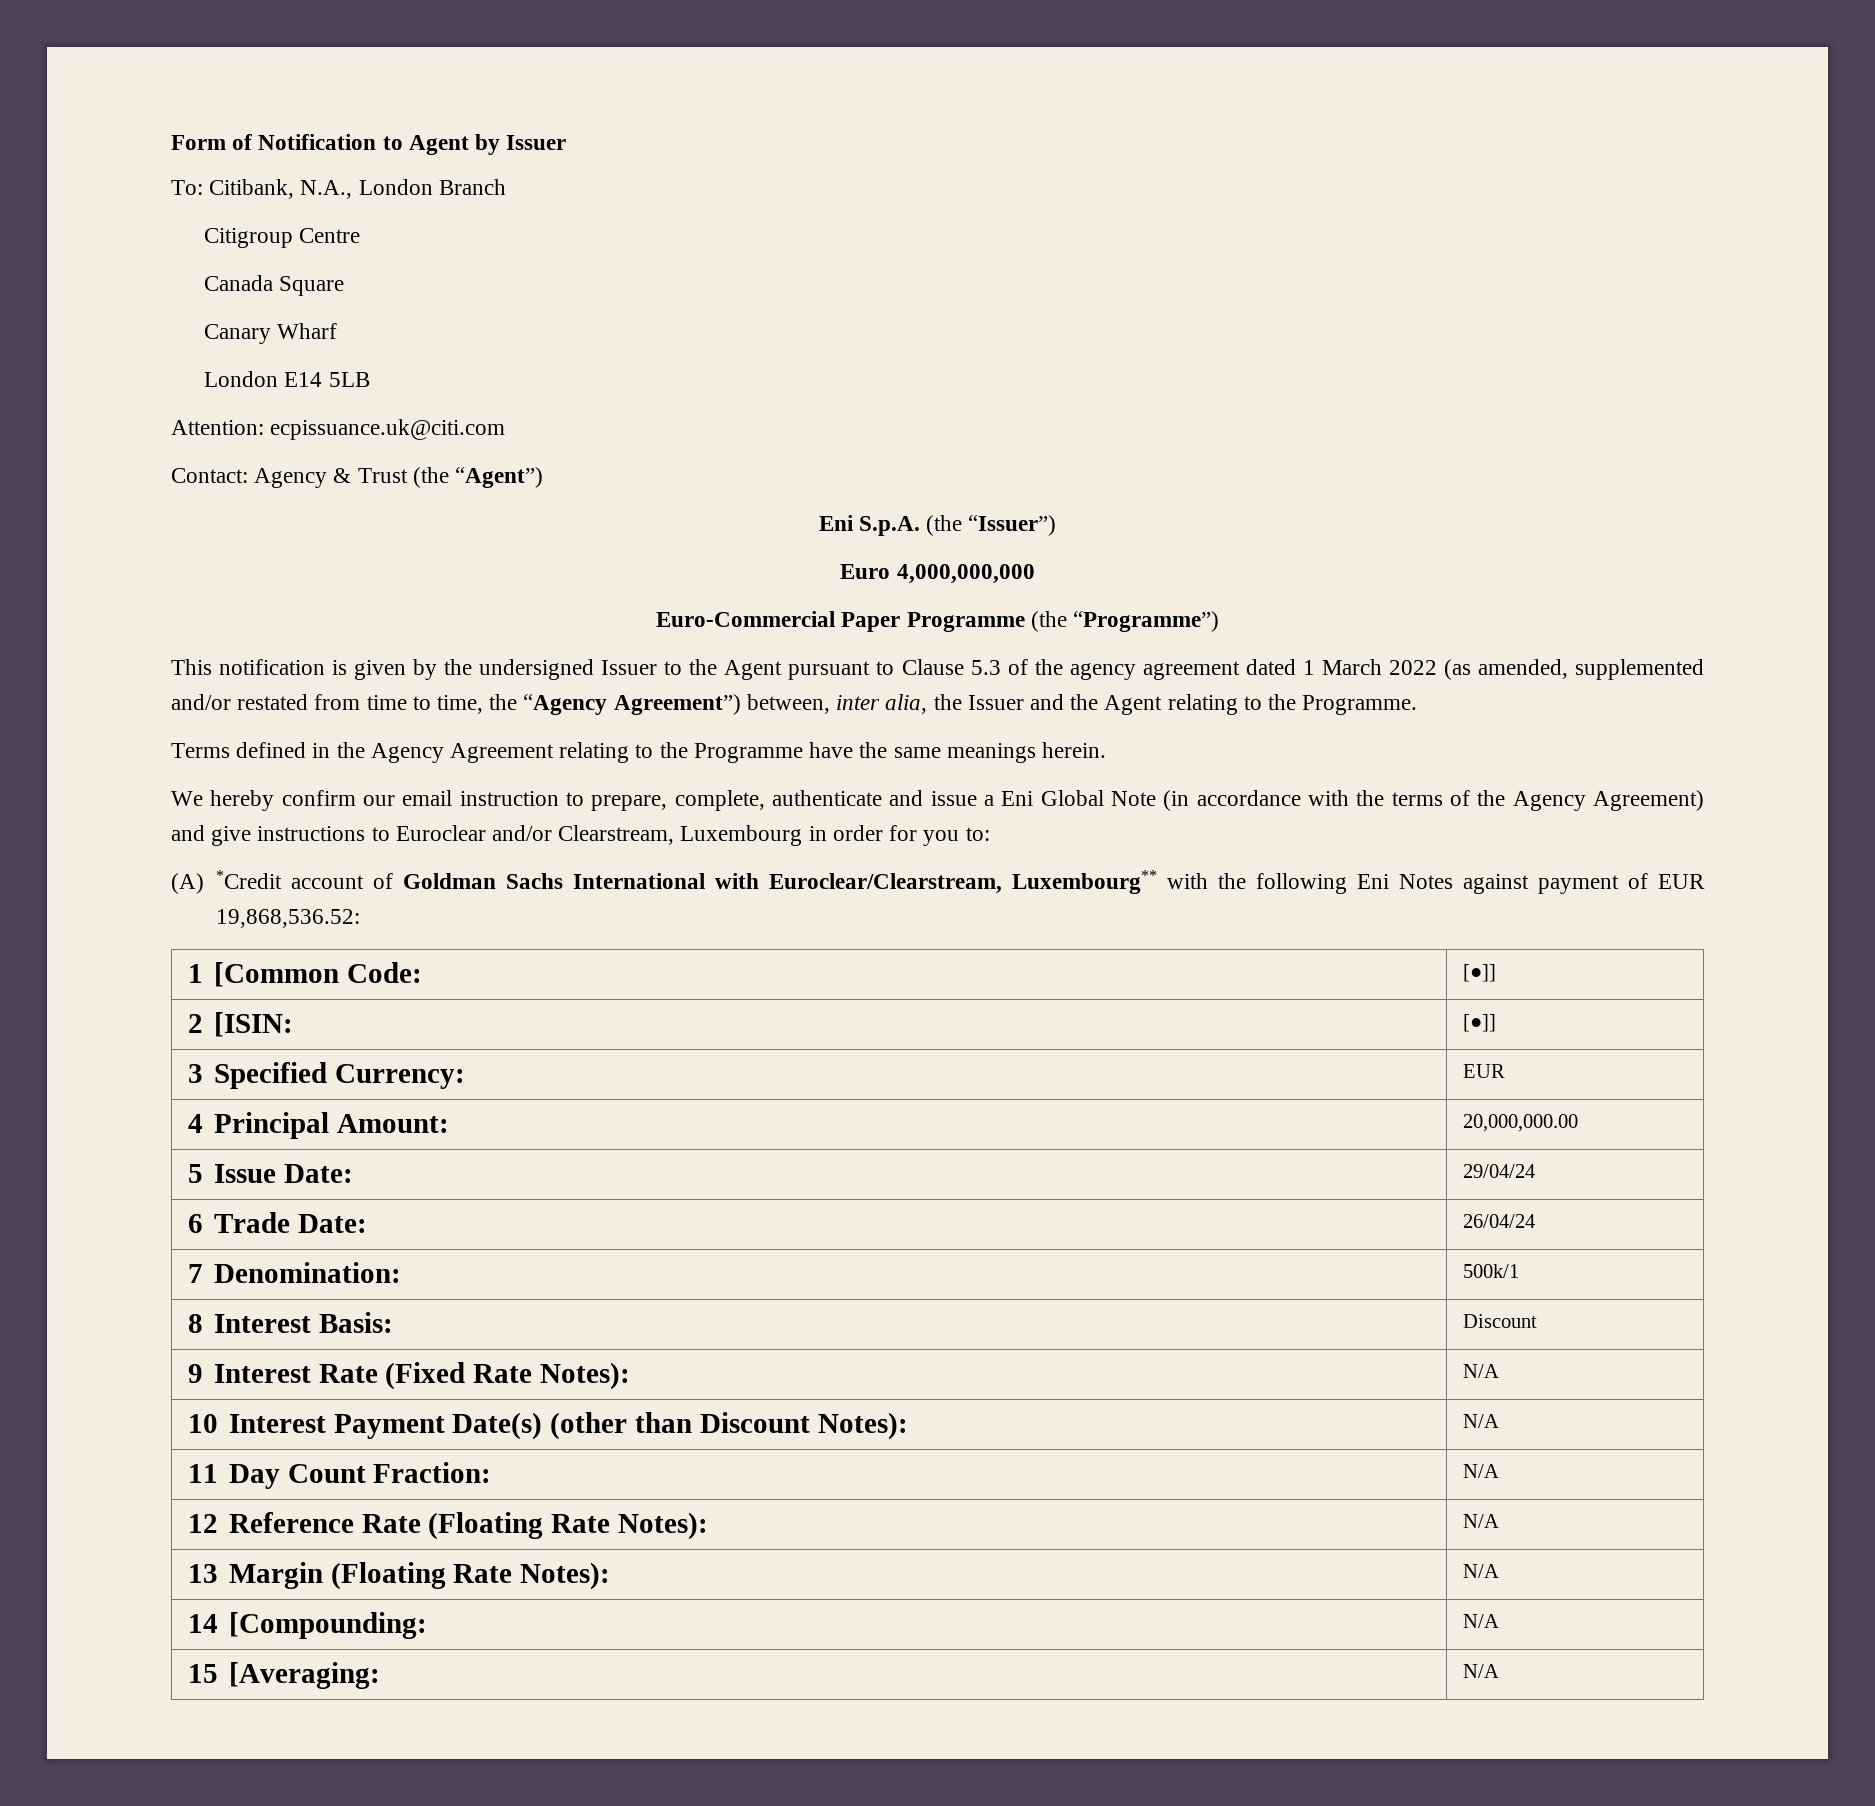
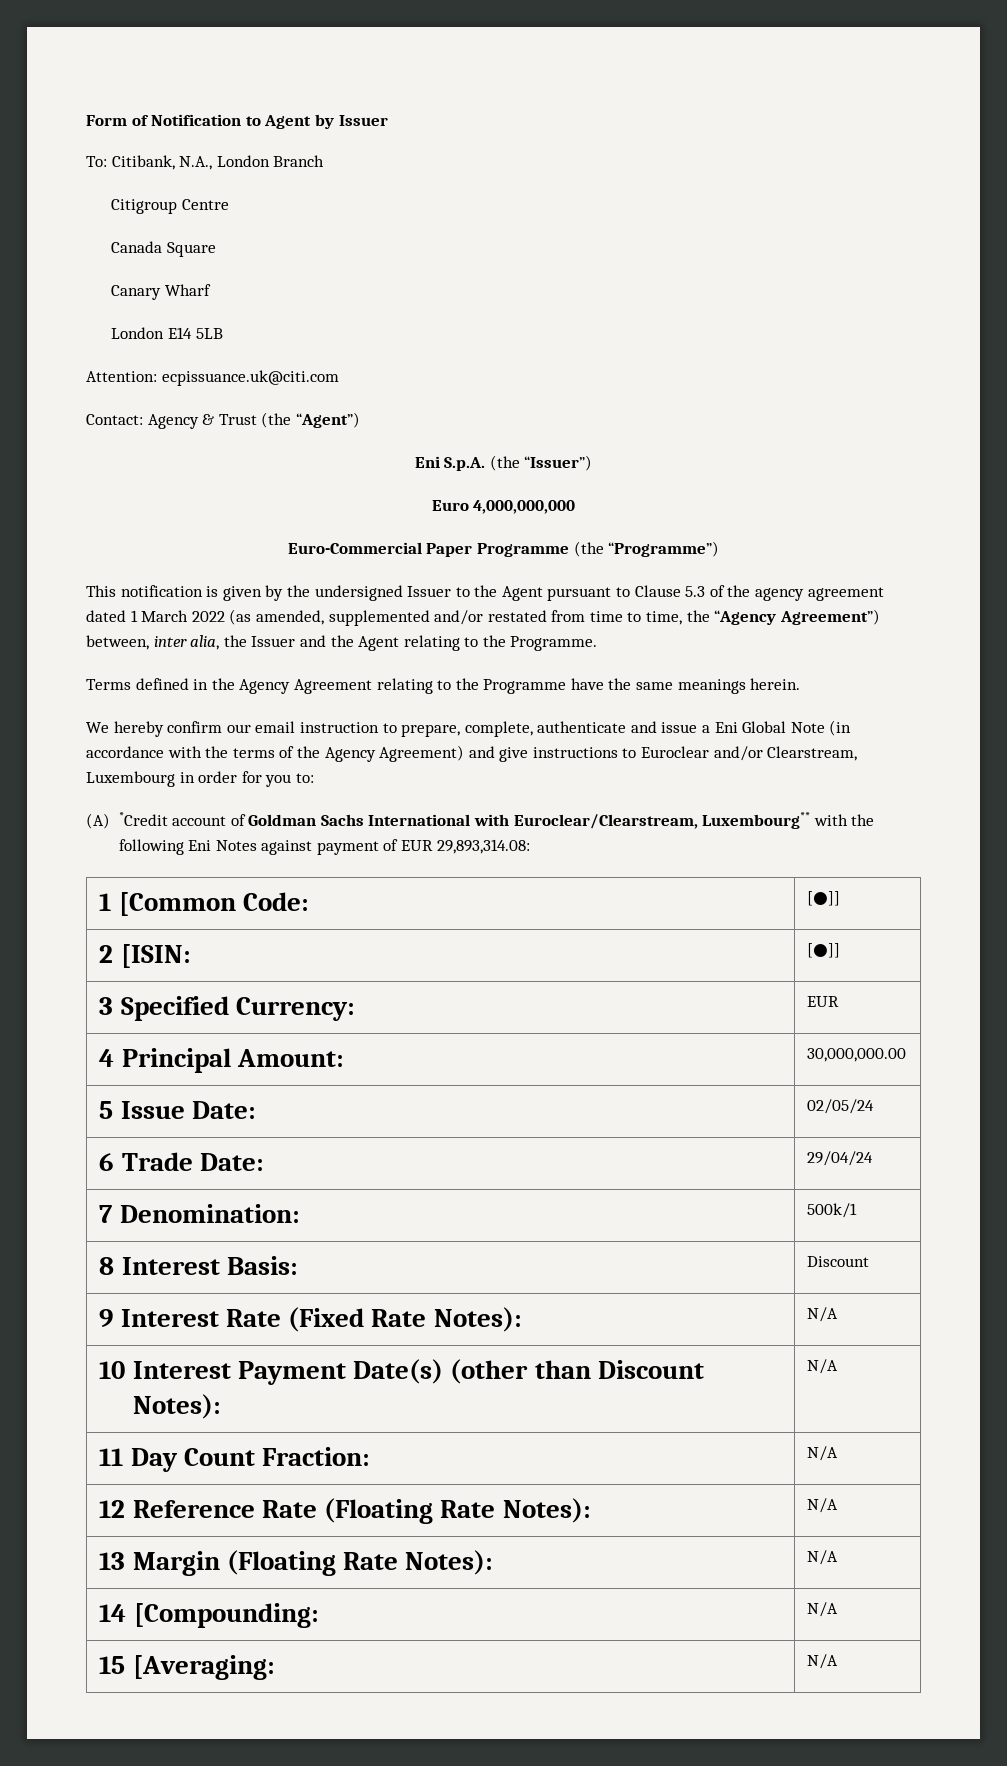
[215,909,360,928] 19,868,536.52: -> [436,839,530,854] 29,893,314.08:
[1463,1114,1579,1132] 20,000,000.00 -> [806,1048,906,1062] 30,000,000.00
[1463,1164,1536,1178] 29/04/24 -> [806,1099,874,1114] 02/05/24
[1463,1214,1536,1228] 26/04/24 -> [806,1151,873,1166] 29/04/24

